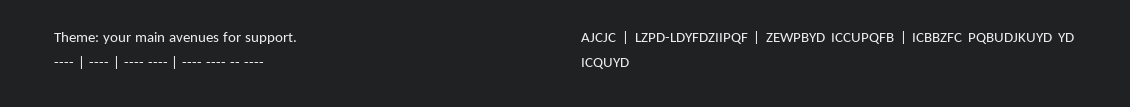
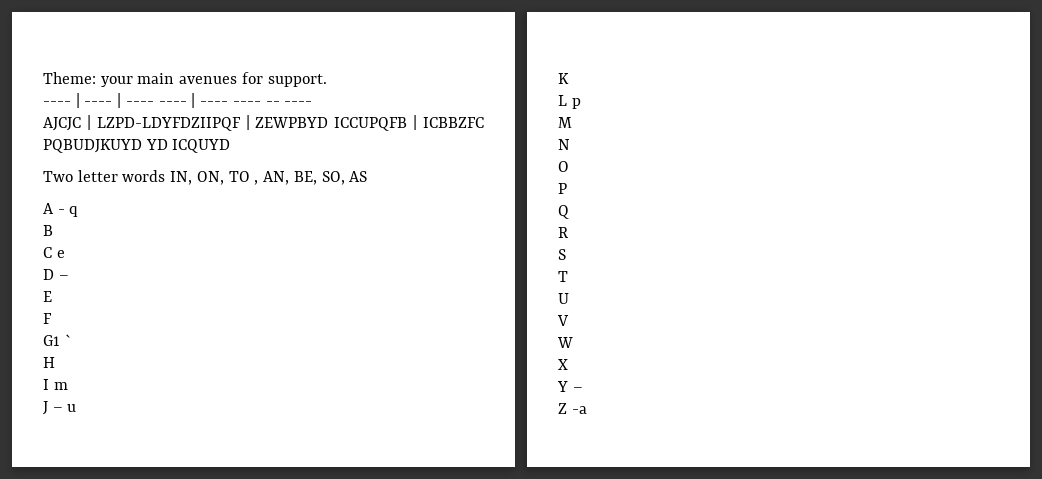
(629, 63) none -> [43,170,368,185] [43,203,79,217] [43,225,53,236] [43,247,65,258] [43,269,69,280] [43,291,52,302] [43,313,52,324] [43,334,72,346] [43,357,55,368] [43,379,68,390] [43,401,77,415] [558,73,569,84] [558,95,581,109] [558,117,572,128] [558,139,570,150] [558,161,569,172] [558,183,567,194] [558,205,569,219] [558,227,568,238] [558,249,566,260] [558,271,568,282] [558,293,569,304] [557,315,569,326] [557,337,573,348] [558,359,568,370] [557,381,583,392] [558,403,587,414] // Two letter words IN, ON, TO , AN, BE, SO, AS // A - q // B // C e // D – // E // F // G1 ` // H // I m // J – u // K // L p // M // N // O // P // Q // R // S // T // U // V // W // X // Y – // Z -a

